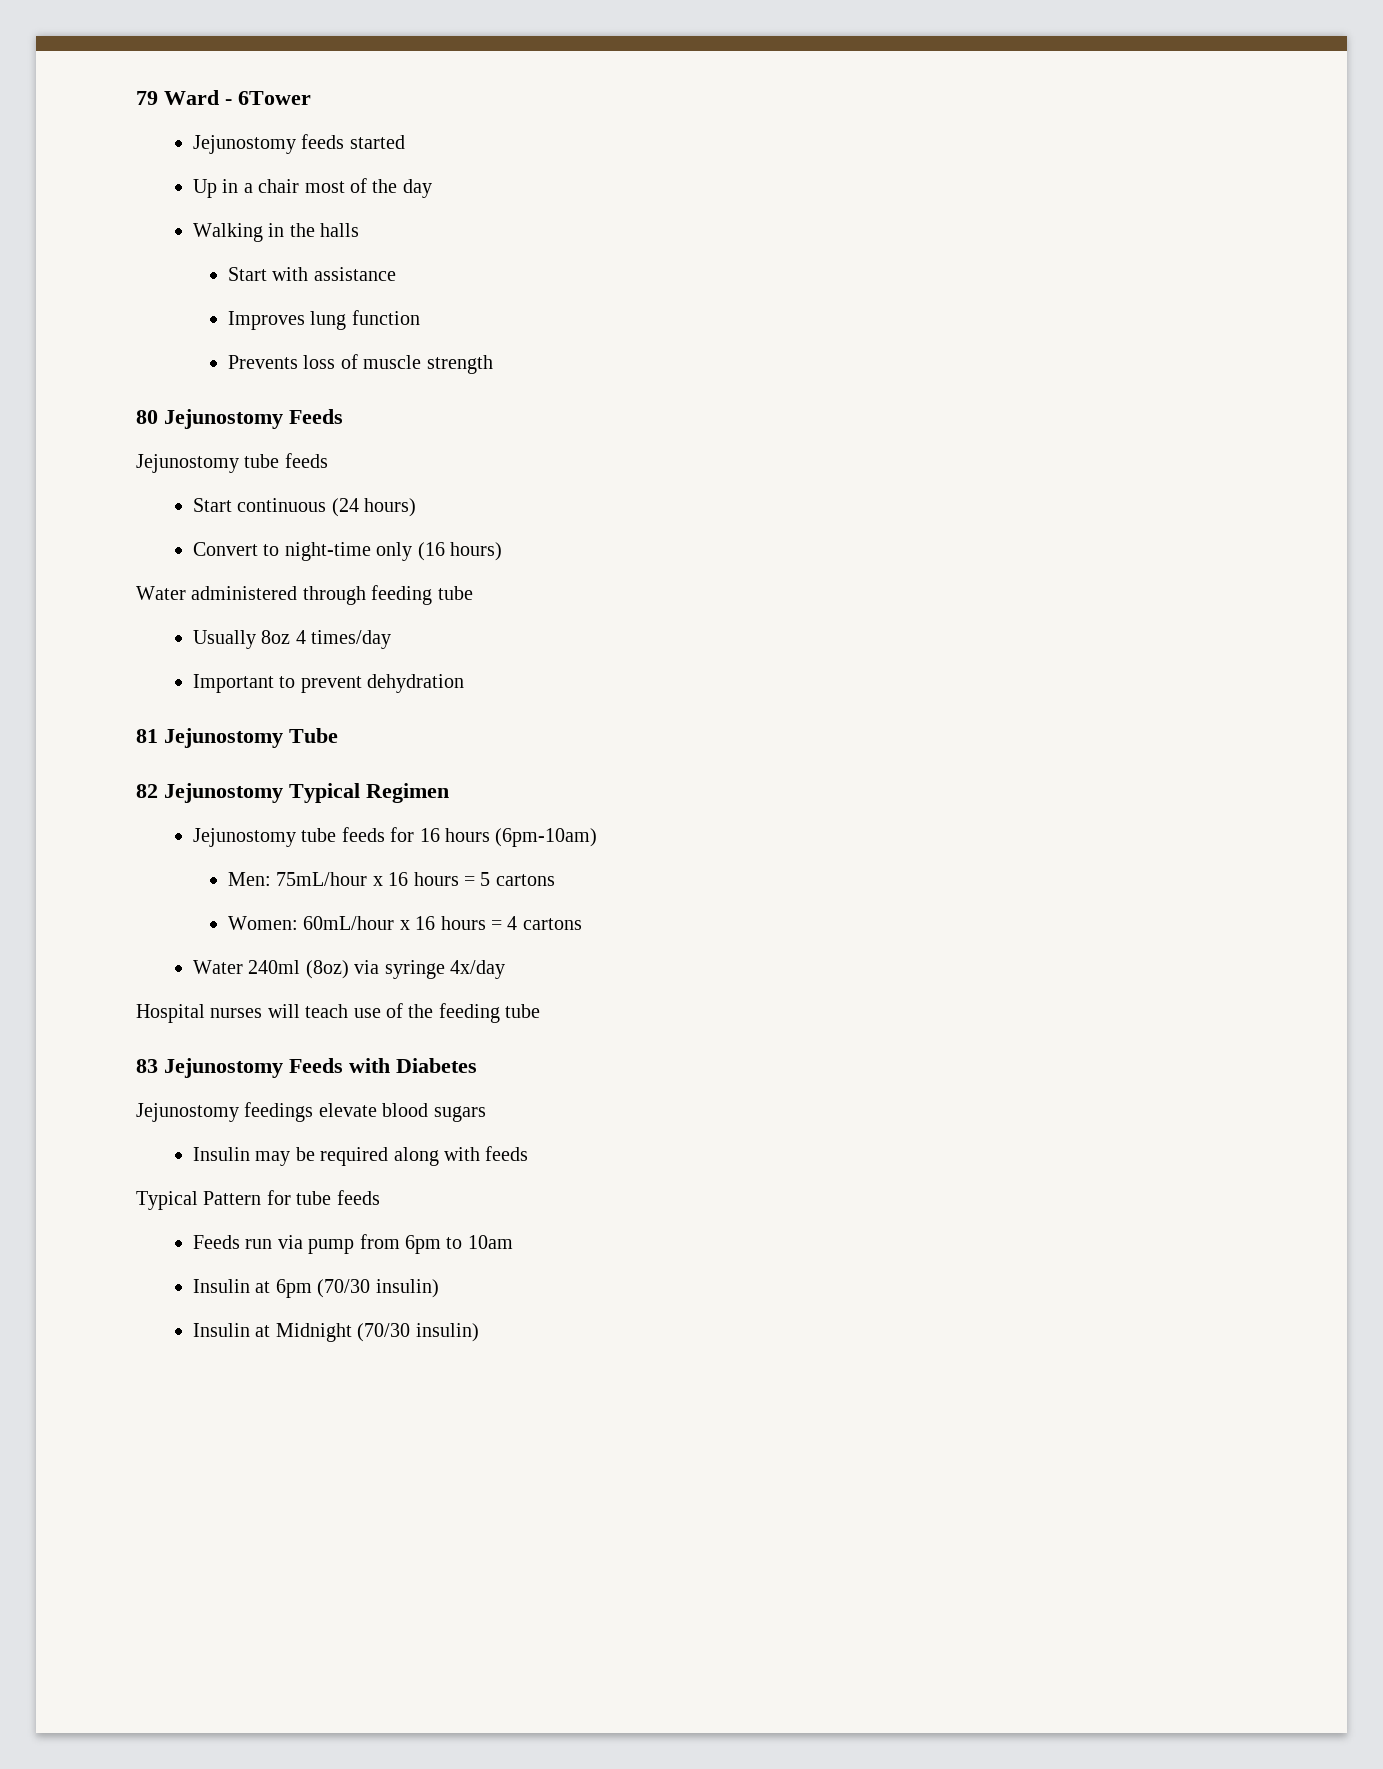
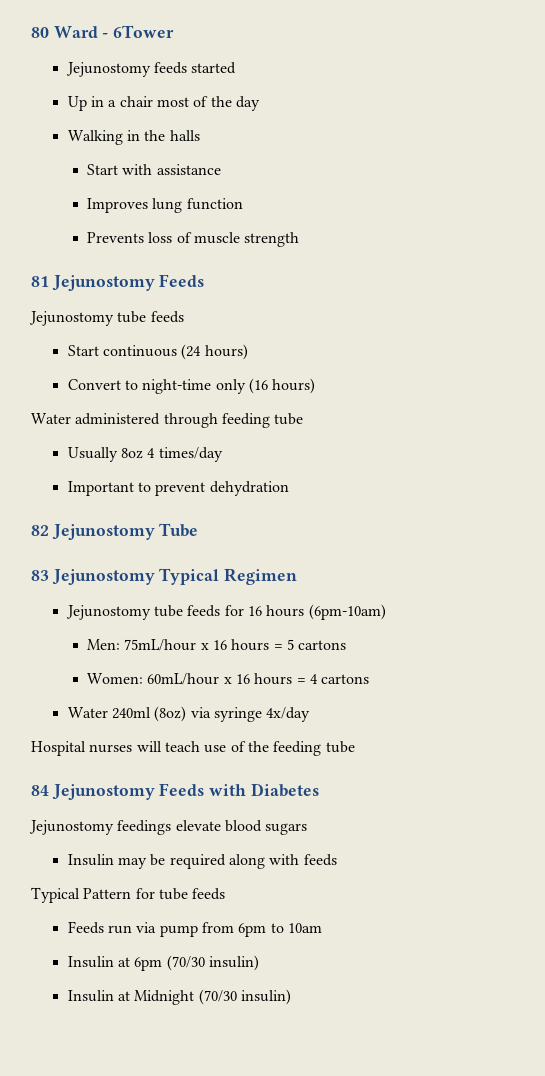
[136,91,158,105] 79 -> [31,27,49,38] 80
[136,410,158,424] 80 -> [31,276,49,287] 81
[136,729,158,743] 81 -> [31,525,49,536] 82
[136,784,158,798] 82 -> [31,570,49,581] 83
[136,1059,158,1073] 83 -> [31,785,49,796] 84

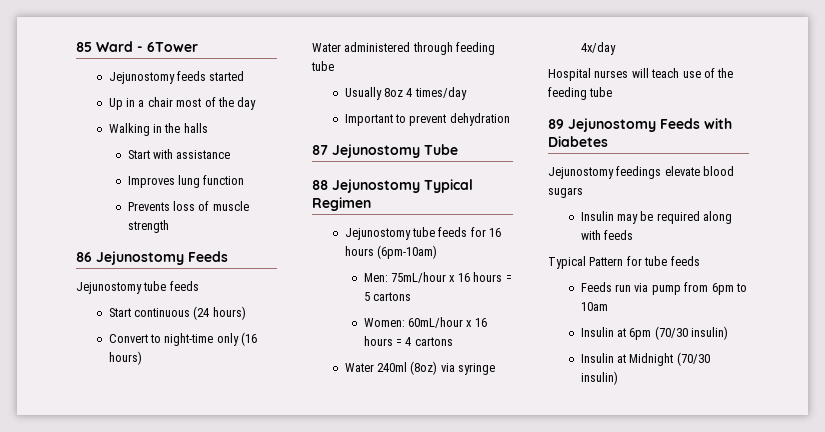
[31,27,49,38] 80 -> [76,42,92,52] 85
[31,276,49,287] 81 -> [76,252,92,262] 86
[31,525,49,536] 82 -> [312,145,328,155] 87
[31,570,49,581] 83 -> [312,180,328,190] 88
[31,785,49,796] 84 -> [548,119,564,129] 89

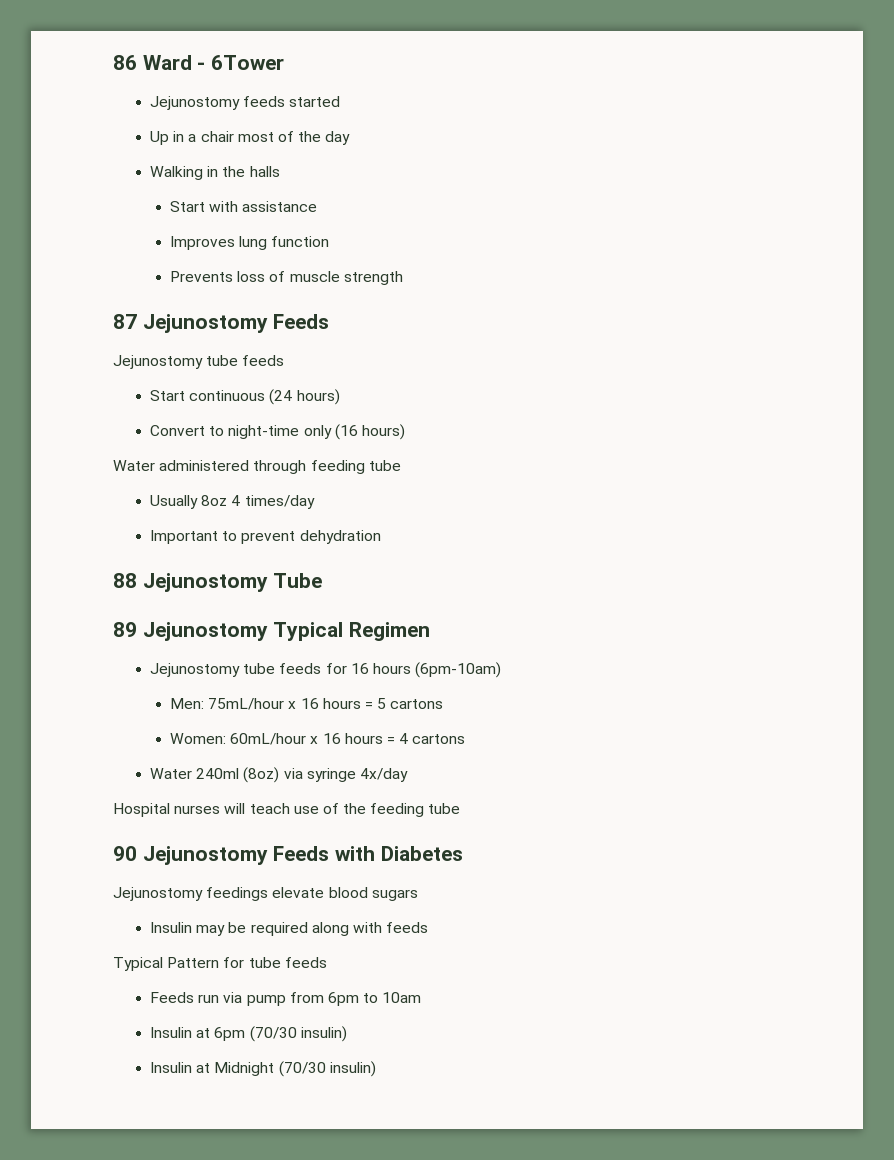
[76,42,92,52] 85 -> [113,55,137,70] 86
[76,252,92,262] 86 -> [113,314,137,329] 87
[312,145,328,155] 87 -> [113,573,137,588] 88
[312,180,328,190] 88 -> [113,622,137,637] 89
[548,119,564,129] 89 -> [113,846,137,861] 90

